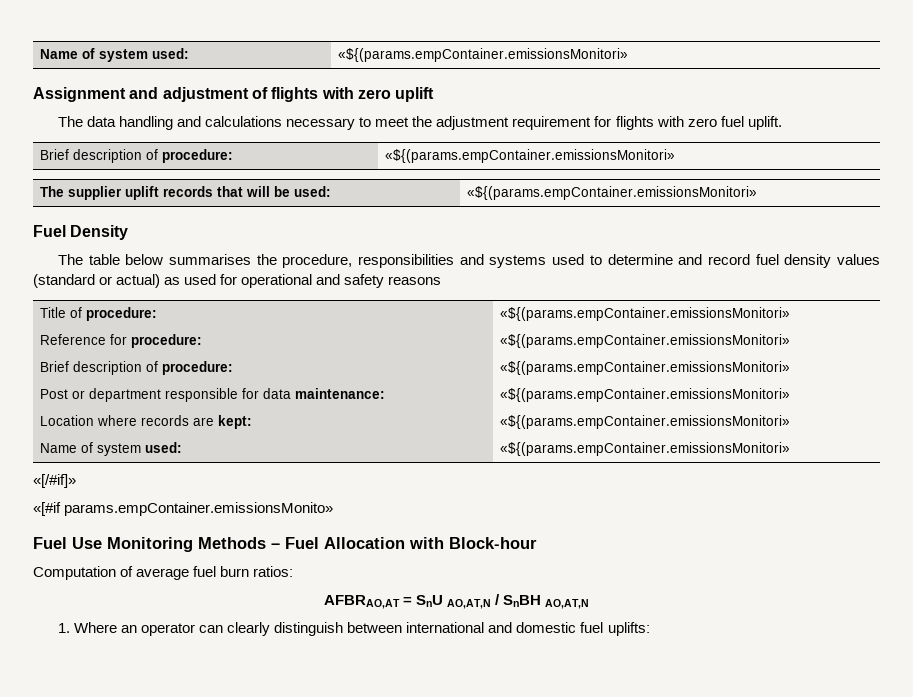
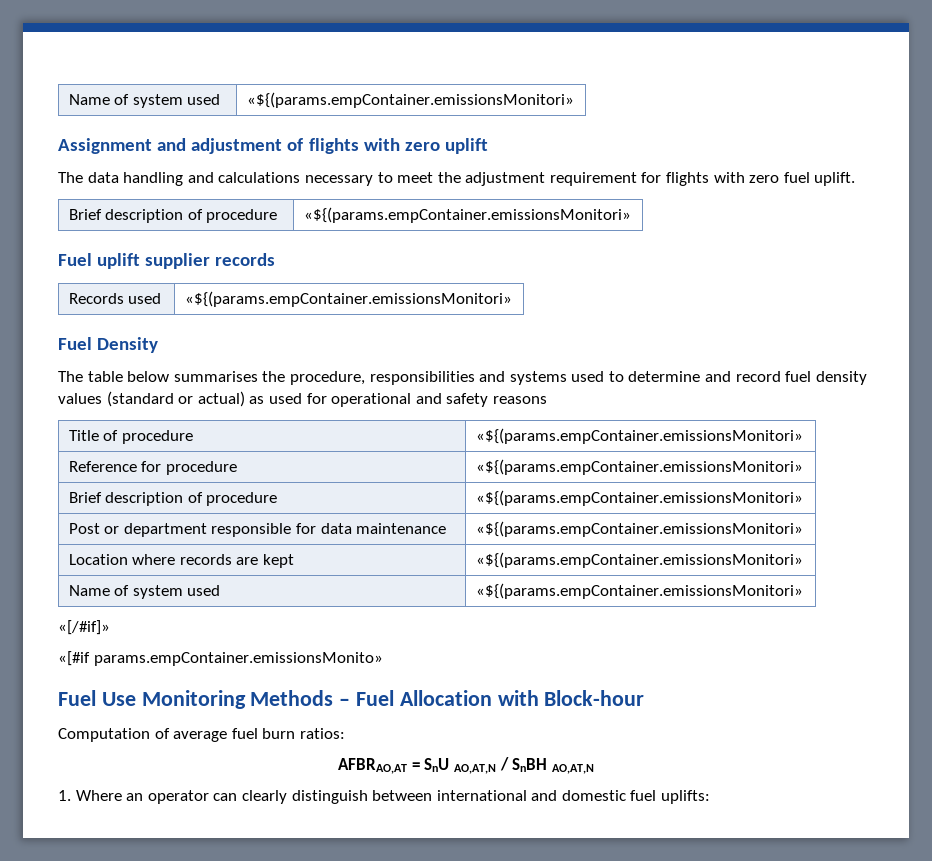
[40,48,190,62] Name of system used: -> [68,94,221,108] Name of system used
[162,149,234,163] [385,149,676,163] [40,186,332,200] procedure: | «${(params.empContainer.emissionsMonitori» // The supplier uplift records that will be used: -> [206,209,278,223] [303,207,631,223] [58,253,276,269] [68,293,162,304] procedure | «${(params.empContainer.emissionsMonitori» // Fuel uplift supplier records // Records used
[86,307,158,321] procedure: -> [121,430,193,444] procedure
[131,334,203,348] procedure: -> [165,461,237,475] procedure
[162,361,234,375] procedure: -> [206,492,278,506] procedure
[295,388,386,399] maintenance: -> [356,523,447,534] maintenance
[218,415,253,429] kept: -> [262,554,294,568] kept
[145,442,183,453] used: -> [187,585,221,596] used

